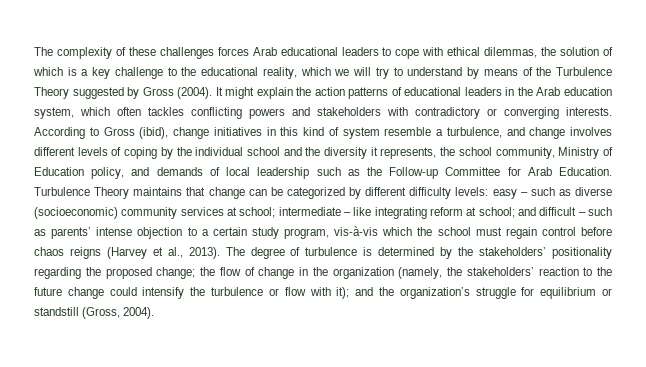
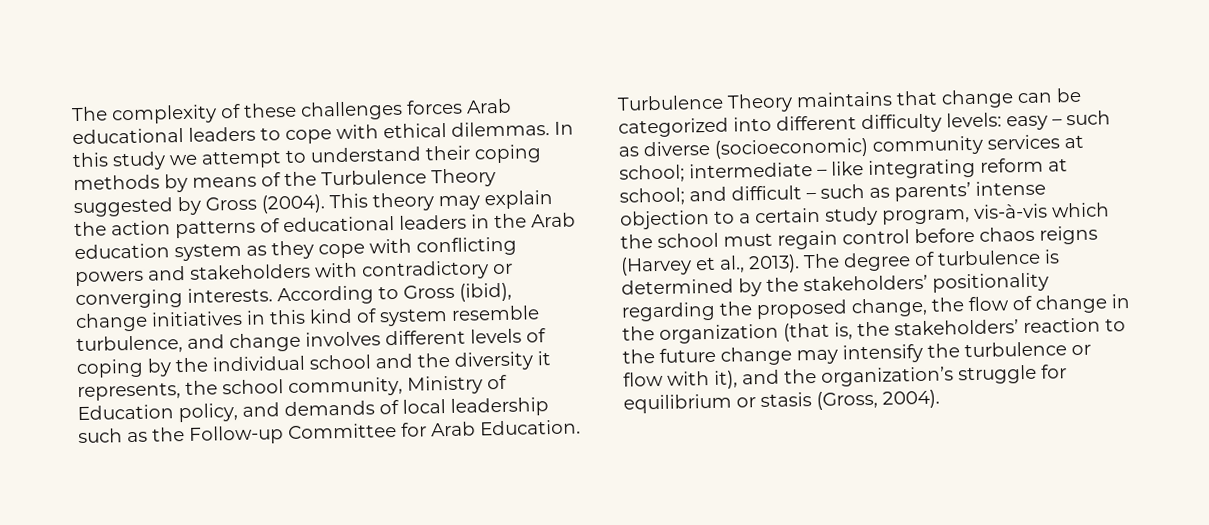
[484,47,613,58] [33,67,463,79] dilemmas, the solution of which is a key challenge to the educational reality, which we will try to understand -> [451,121,574,137] [72,144,542,171] [73,174,160,191] dilemmas. In this study we attempt to understand their coping methods
[215,87,255,99] It might -> [329,192,480,212] This theory may
[34,107,184,119] system, which often tackles -> [174,238,412,262] system as they cope with
[436,129,443,136] a -> (540, 313) none
[349,187,361,199] by -> [733,116,772,132] into
[156,267,196,279] change; -> [851,297,928,318] change,
[398,267,443,279] (namely, -> [783,322,853,342] (that is,
[109,287,137,296] could -> [796,349,838,365] may
[336,287,350,299] it); -> [714,370,738,389] it),
[34,307,79,316] standstill -> [760,392,812,408] stasis

